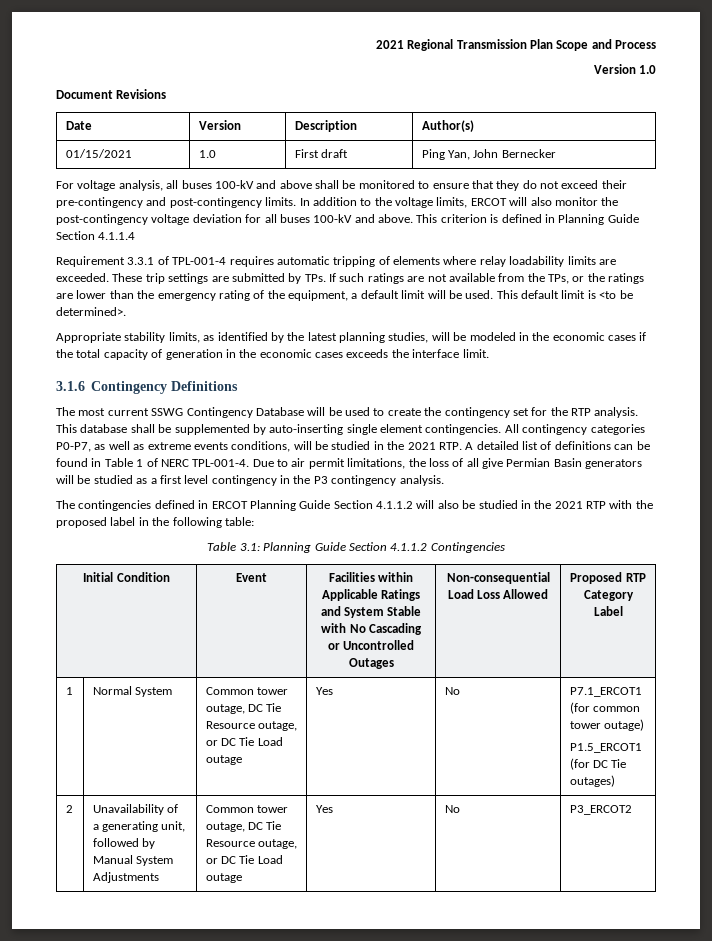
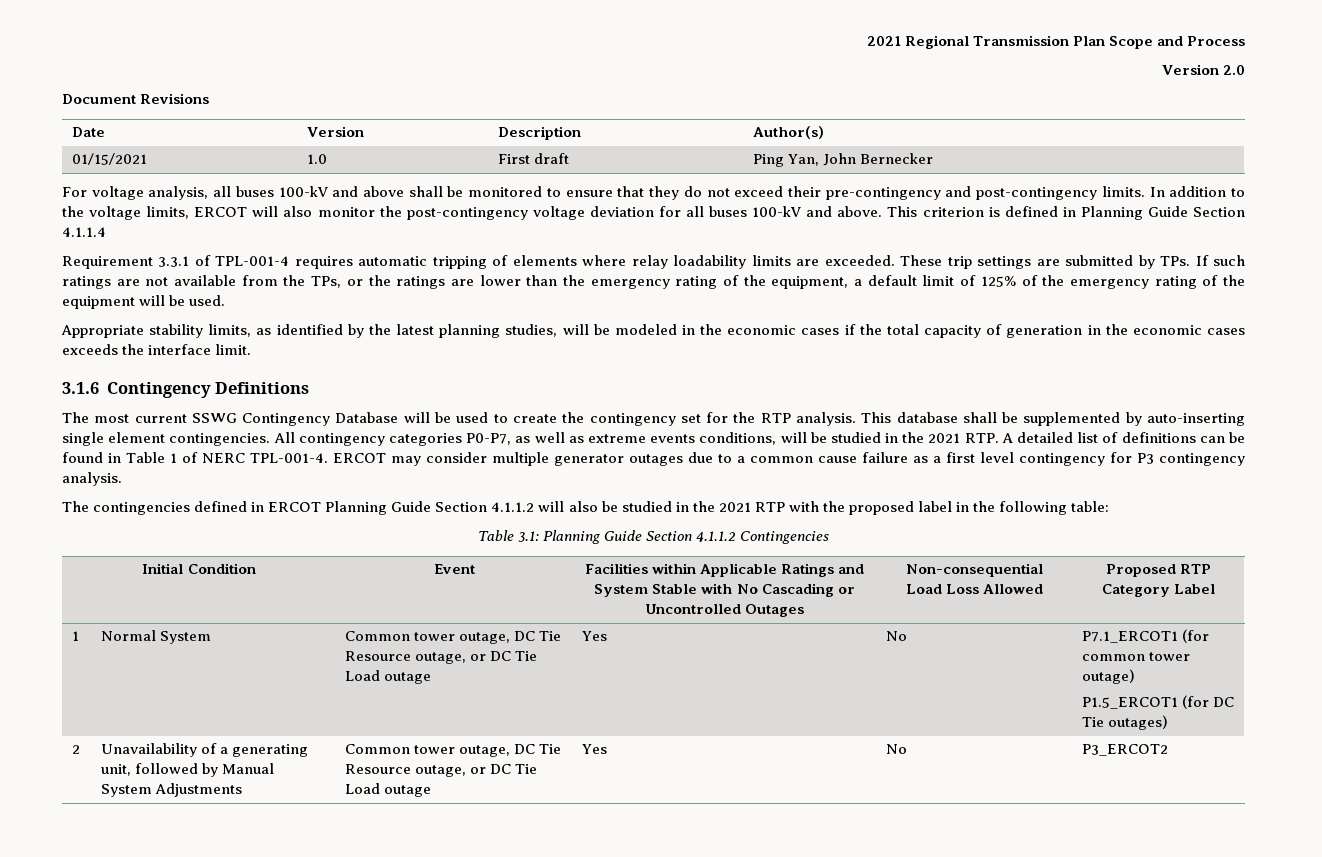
[639,65,656,74] 1.0 -> [1223,65,1245,75] 2.0
[427,290,633,299] [56,307,126,316] will be used. This default limit is <to be determined>. -> [960,275,1246,289] [62,295,226,309] of 125% of the emergency rating of the equipment will be used.
[252,458,643,469] [56,475,133,484] Due to air permit limitations, the loss of all give Permian Basin generators will be studied -> [332,452,908,466] ERCOT may consider multiple generator outages due to a common cause failure
[280,475,311,484] in the -> [1109,452,1132,463] for

